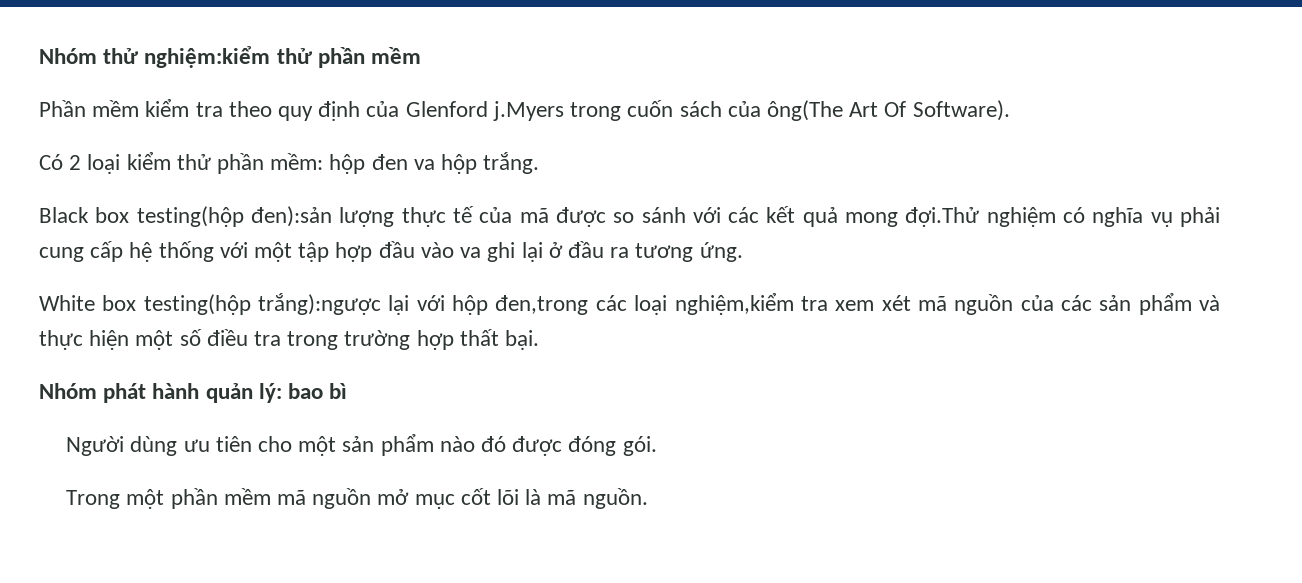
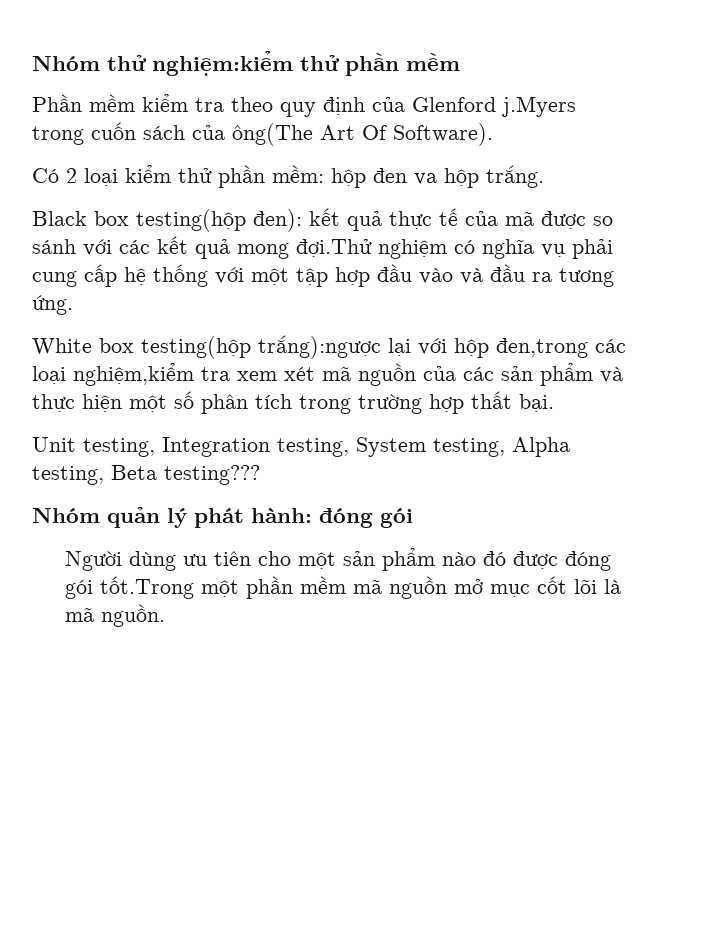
[250,206,395,227] đen):sản lượng -> [253,208,382,232] đen): kết quả
[460,242,563,262] va ghi lại ở -> [460,268,483,284] và
[206,329,282,346] điều tra -> [201,394,292,414] phân tích
[39,383,348,403] Nhóm phát hành quản lý: bao bì -> [32,437,570,457] [32,465,260,485] [32,507,413,528] Unit testing, Integration testing, System testing, Alpha testing, Beta testing??? // Nhóm quản lý phát hành: đóng gói
[622,436,657,456] [66,490,121,509] gói. // Trong -> [65,576,195,599] gói tốt.Trong

